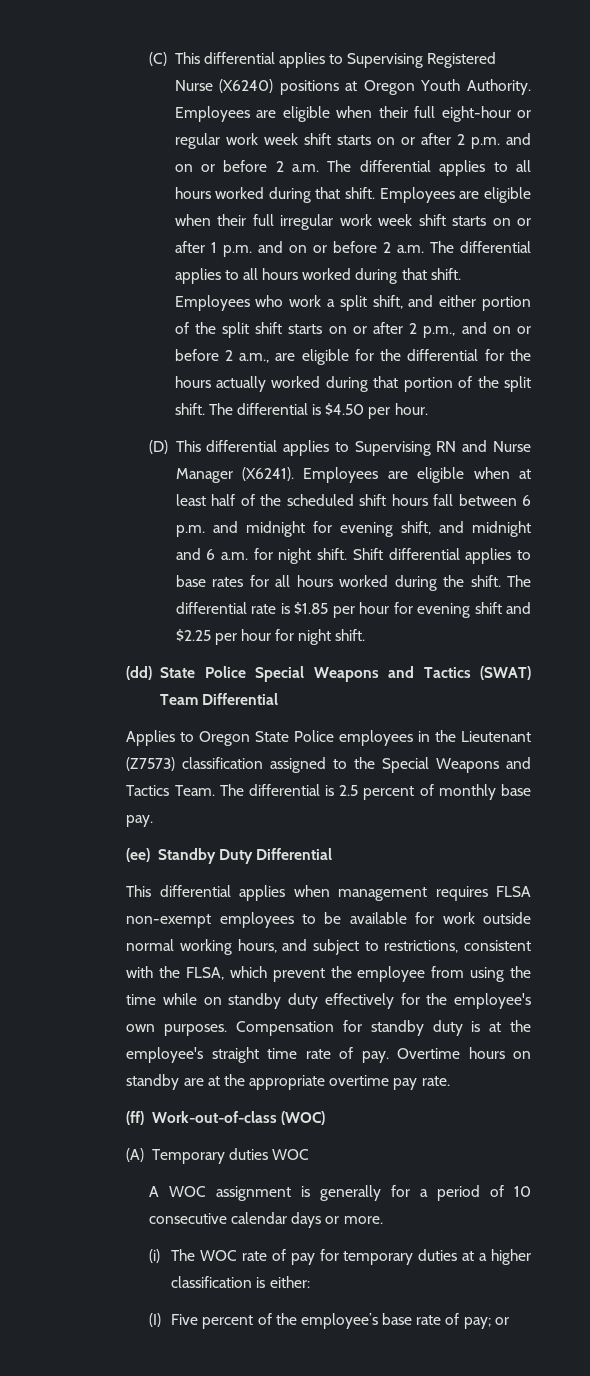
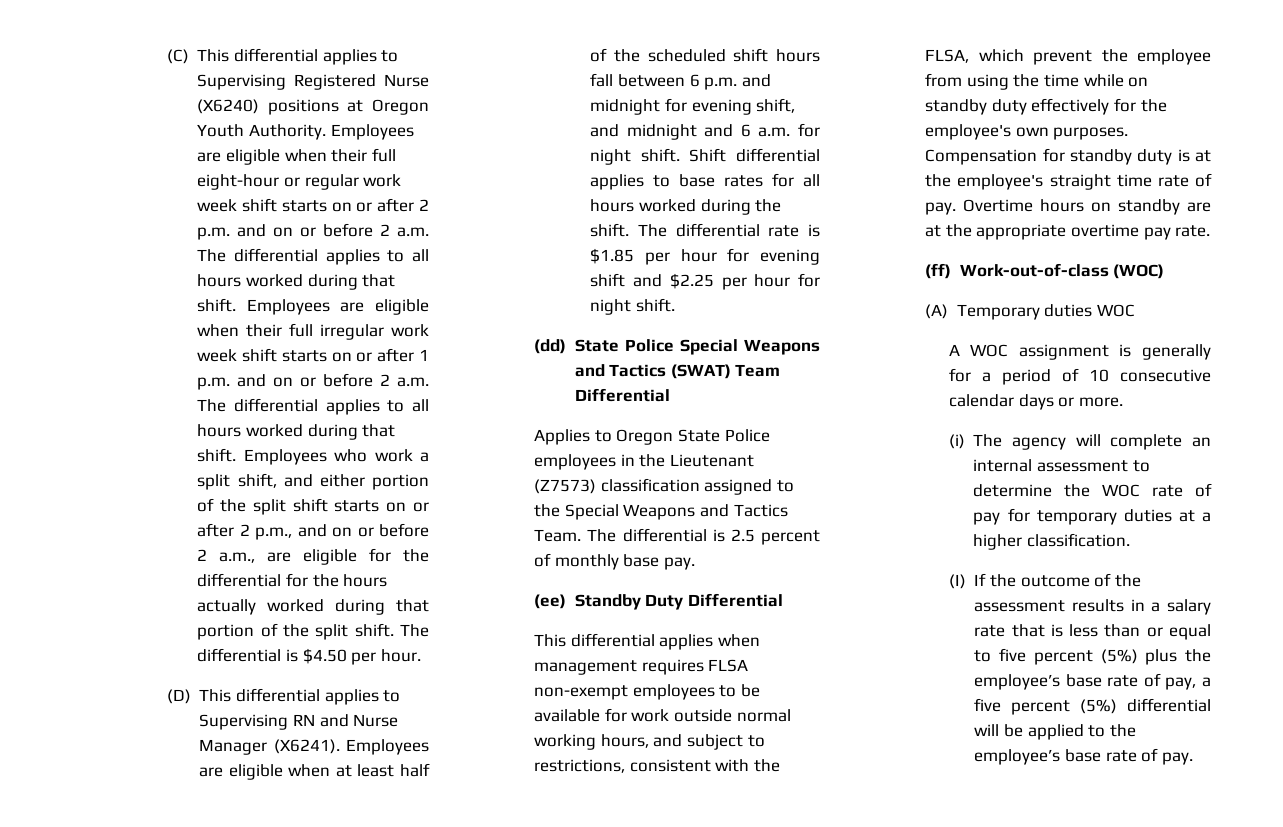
(196, 1255) none -> [1012,434,1211,450] [973,459,1150,472] [973,484,1091,497] agency will complete an internal assessment to determine the
[171,1276,310,1288] [148,1313,509,1329] classification is either: // (I) Five percent of the employee’s base rate of pay; or -> [1027,533,1131,547] [948,573,1141,589] [974,599,1211,615] [974,624,1211,640] [974,648,1211,665] [974,673,1211,690] [974,698,1211,715] [974,724,1136,740] [974,748,1193,765] classification. // (I) If the outcome of the assessment results in a salary rate that is less than or equal to five percent (5%) plus the employee’s base rate of pay, a five percent (5%) differential will be applied to the employee’s base rate of pay.

